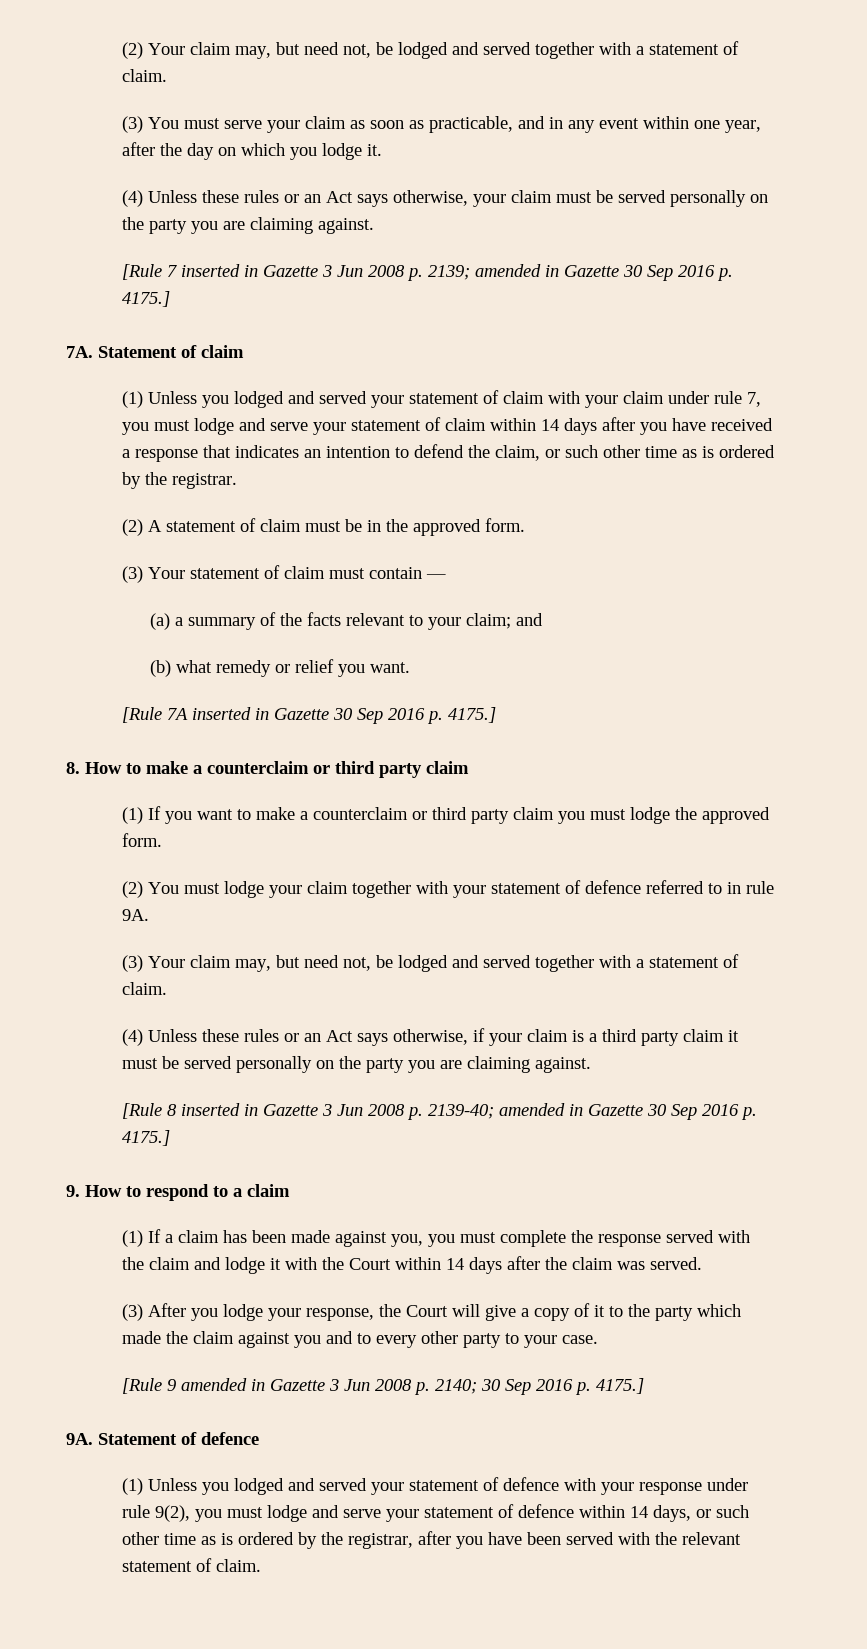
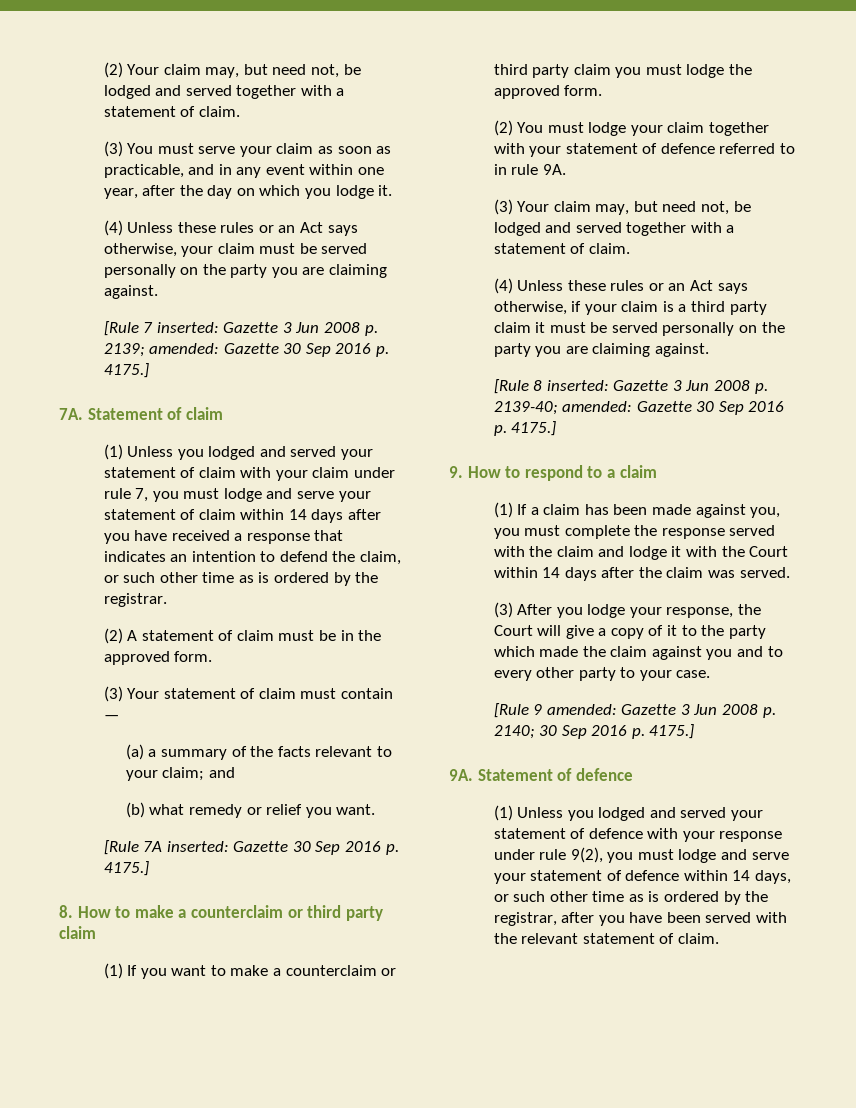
[181,264,259,277] inserted in -> [156,322,219,333] inserted:
[475,264,560,277] amended in -> [149,343,220,354] amended:
[192,707,270,720] inserted in -> [166,841,229,852] inserted:
[181,1103,259,1116] inserted in -> [546,380,609,391] inserted:
[499,1103,584,1116] amended in -> [562,401,633,412] amended:
[181,1378,266,1391] amended in -> [546,704,617,715] amended:

